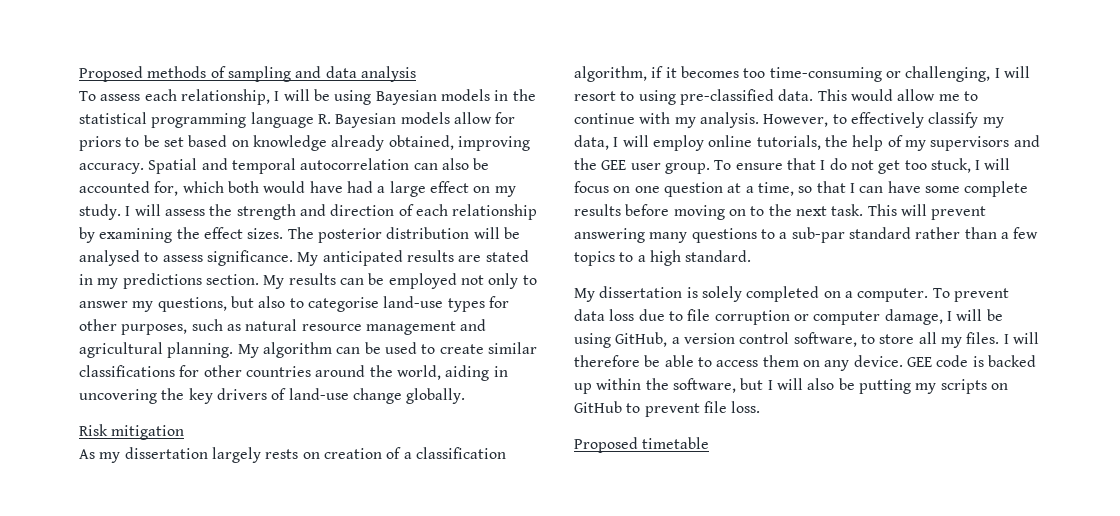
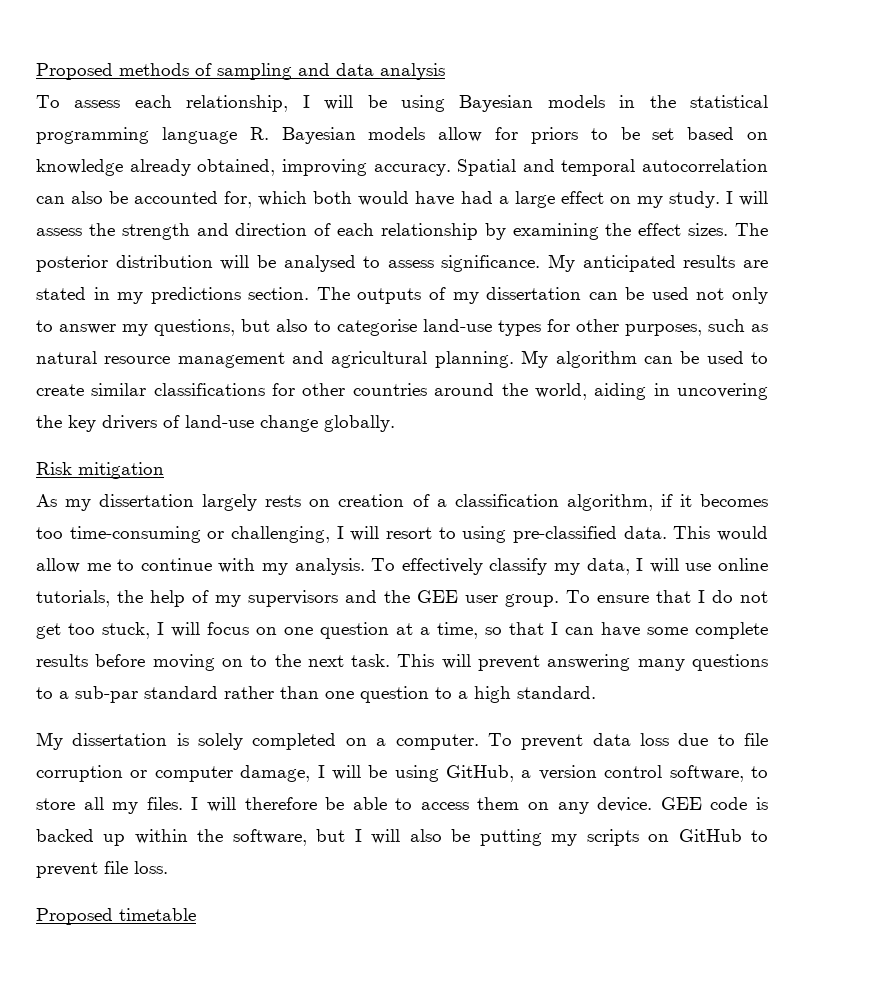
[263,273,457,289] My results can be employed -> [316,287,689,304] The outputs of my dissertation can be used
[763,114,847,127] However, to -> [371,558,396,571] To
[652,135,704,151] employ -> [685,563,712,571] use
[1000,227,1039,239] [574,251,615,266] a few topics -> [325,686,429,703] one question

